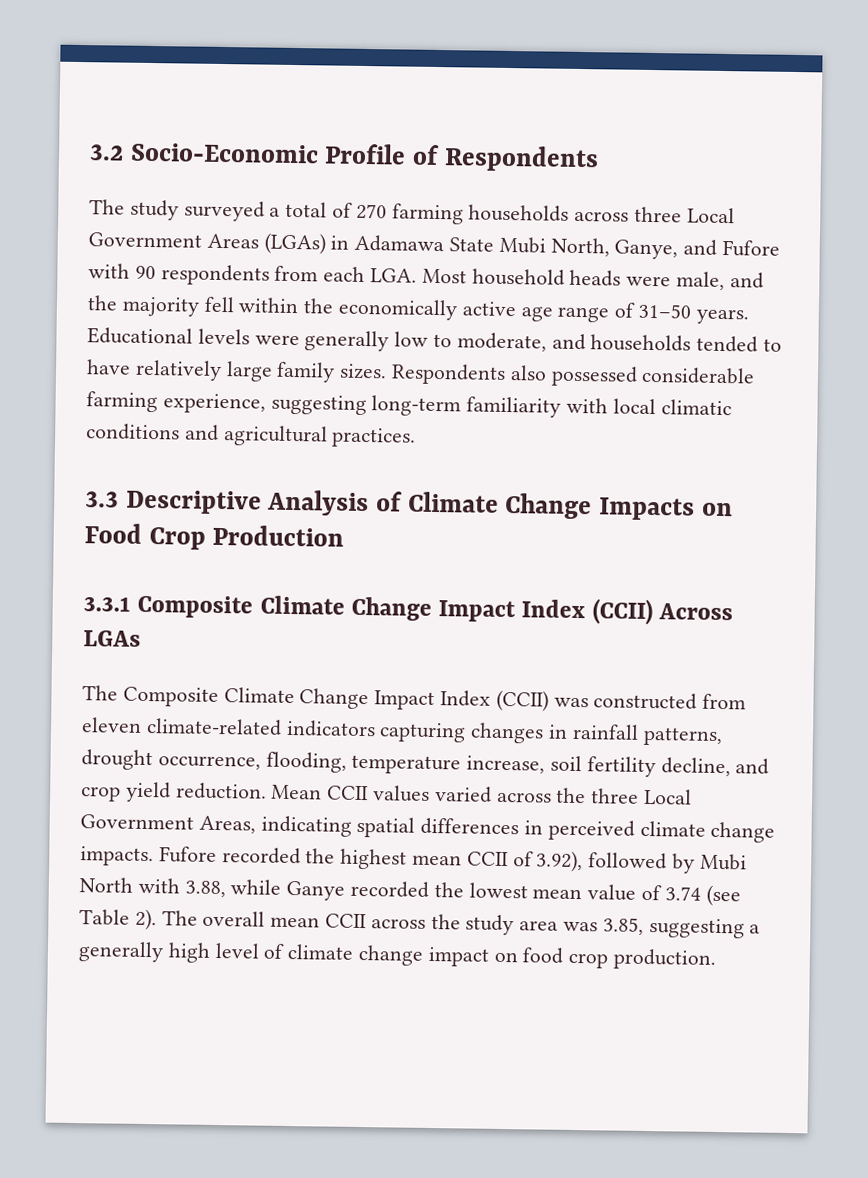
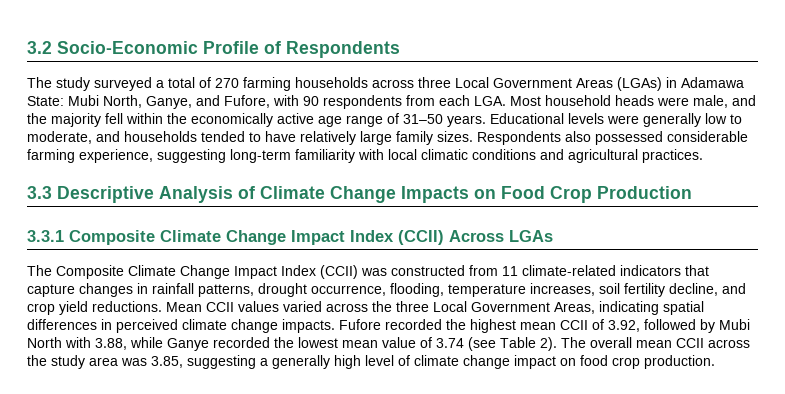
[449,237,495,252] State -> [27,96,64,106] State:
[722,239,781,257] Fufore -> [224,95,270,108] Fufore,
[81,717,142,733] eleven -> [502,266,518,276] 11
[379,722,467,743] capturing -> [685,265,709,276] [27,284,75,297] that capture
[466,755,546,774] increase, -> [530,283,595,296] increases,
[175,782,267,800] reduction. -> [92,301,162,312] reductions.
[536,850,584,873] 3.92), -> [608,320,640,332] 3.92,

